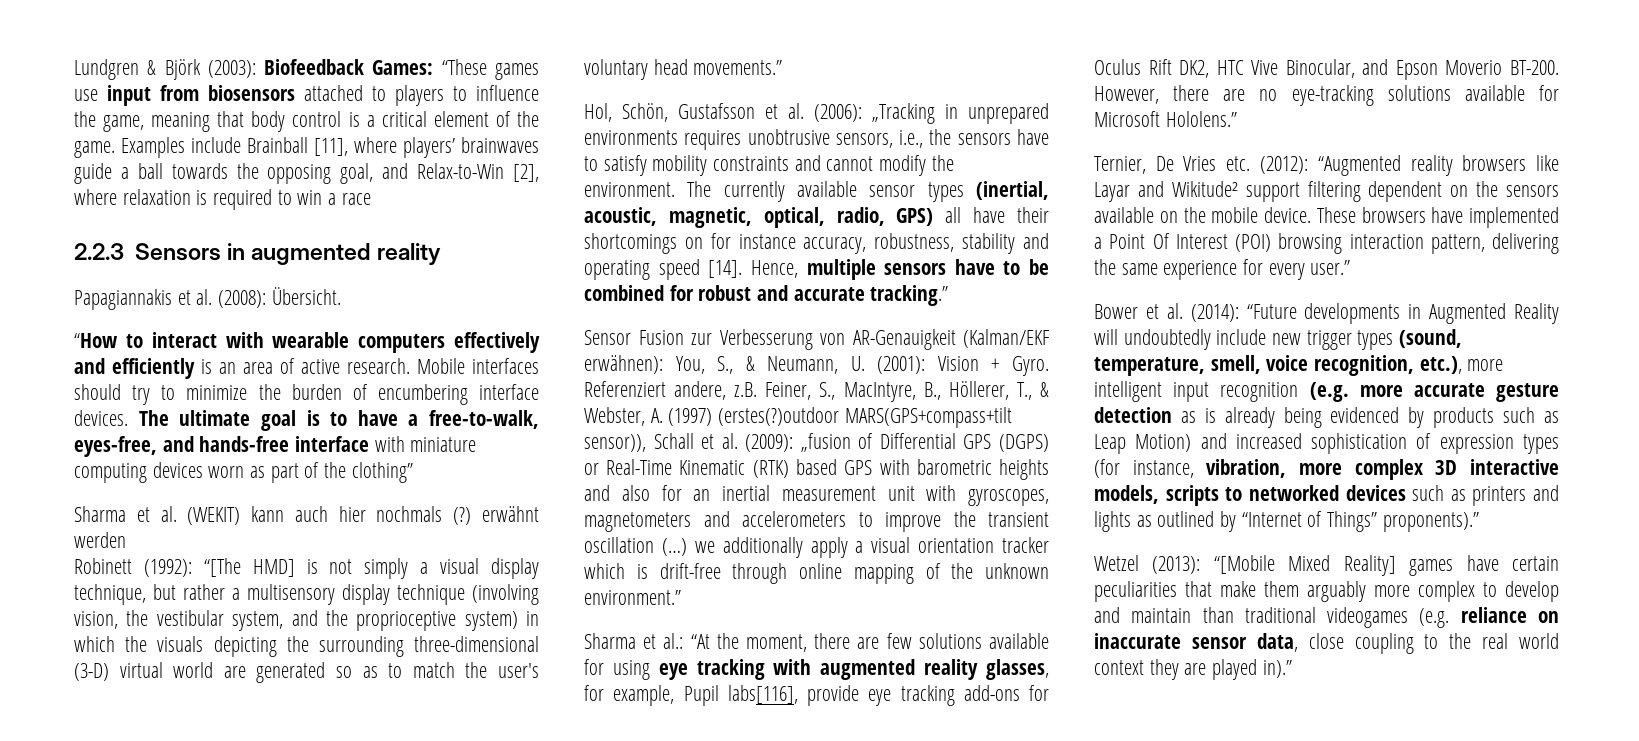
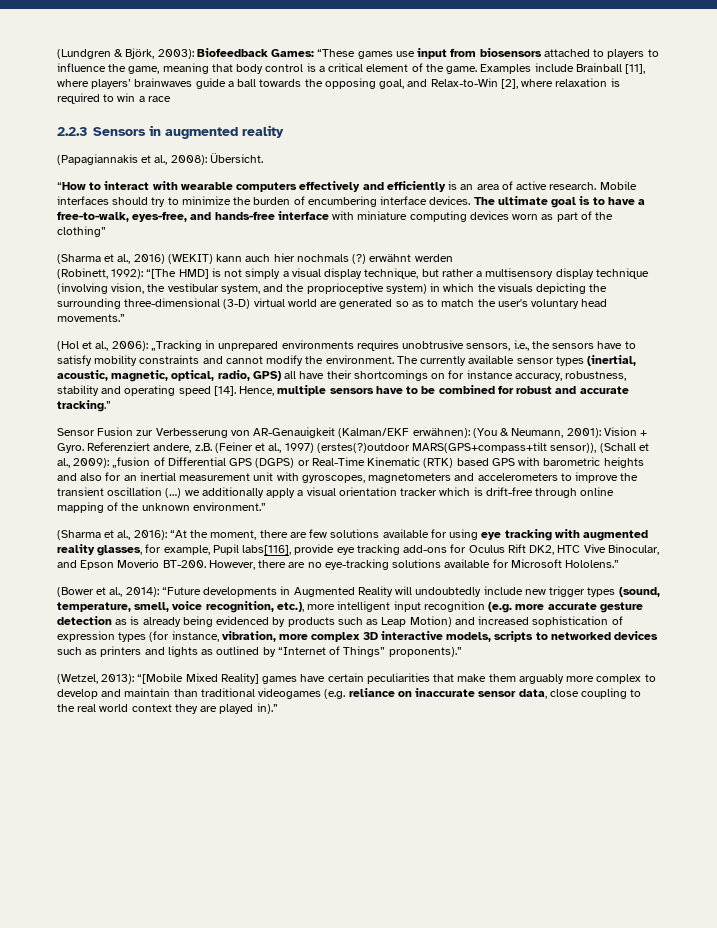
[74,59,256,80] Lundgren & Björk (2003): -> [57,48,194,59] (Lundgren & Björk, 2003):
[74,289,267,310] Papagiannakis et al. (2008): -> [57,154,207,165] (Papagiannakis et al., 2008):
[74,506,177,522] Sharma et al. -> [57,254,165,264] (Sharma et al., 2016)
[74,558,192,577] Robinett (1992): -> [57,268,144,279] (Robinett, 1992):
[584,103,863,122] Hol, Schön, Gustafsson et al. (2006): -> [57,341,148,351] (Hol et al., 2006):
[675,356,926,374] You, S., & Neumann, U. (2001): -> [472,428,601,438] (You & Neumann, 2001):
[765,381,1049,402] [584,407,1012,428] [584,433,794,452] Feiner, S., MacIntyre, B., Höllerer, T., & Webster, A. (1997) (erstes(?)outdoor MARS(GPS+compass+tilt sensor)), Schall et al. (2009): -> [214,442,649,453] [57,458,110,468] (Feiner et al., 1997) (erstes(?)outdoor MARS(GPS+compass+tilt sensor)), (Schall et al., 2009):
[584,633,684,649] Sharma et al.: -> [57,530,167,540] (Sharma et al., 2016):
[1094,155,1559,176] [1094,181,1559,202] [1094,207,1559,228] [1094,233,1559,254] [1094,259,1351,280] [1094,303,1239,322] Ternier, De Vries etc. (2012): “Augmented reality browsers like Layar and Wikitude² support filtering dependent on the sensors available on the mobile device. These browsers have implemented a Point Of Interest (POI) browsing interaction pattern, delivering the same experience for every user.” // Bower et al. (2014): -> [57,587,159,597] (Bower et al., 2014):
[1094,555,1201,574] Wetzel (2013): -> [57,674,135,684] (Wetzel, 2013):

